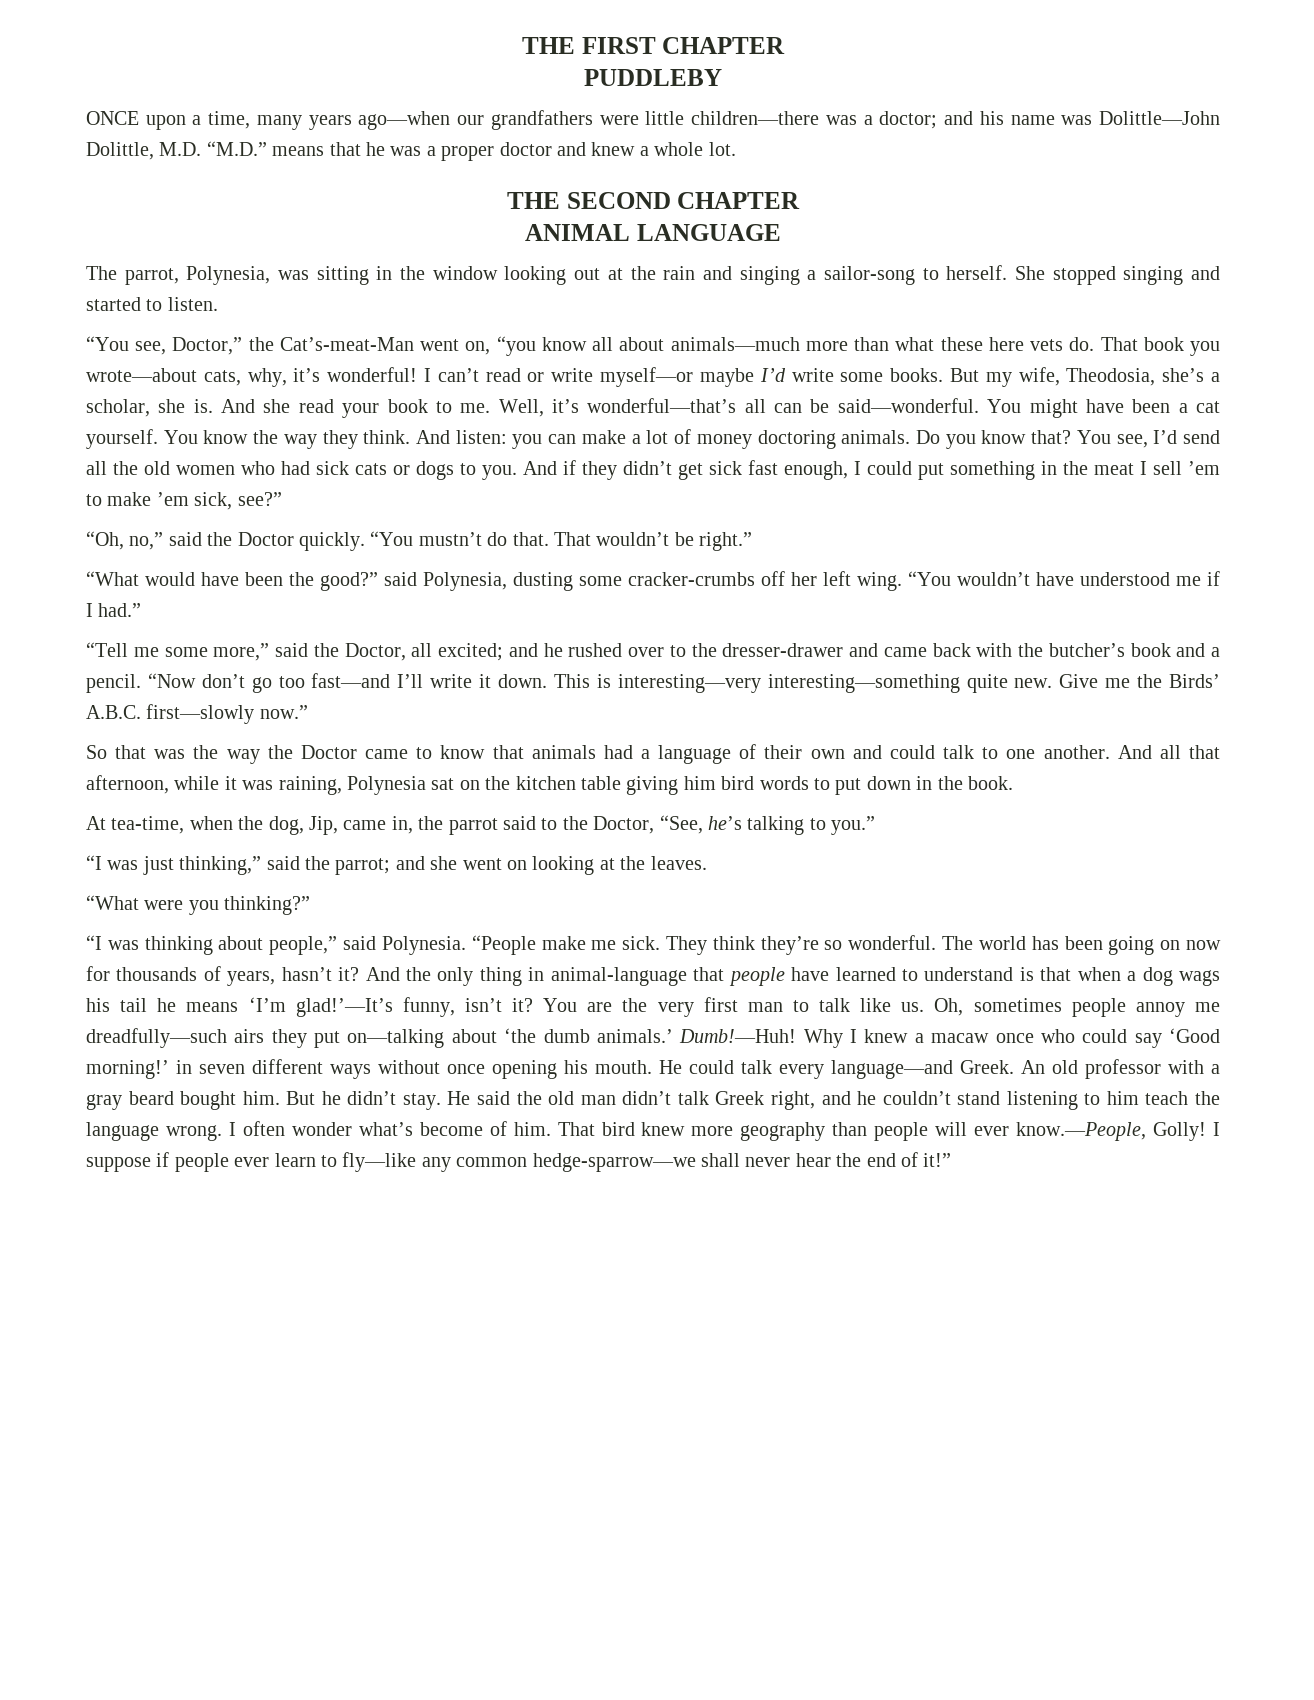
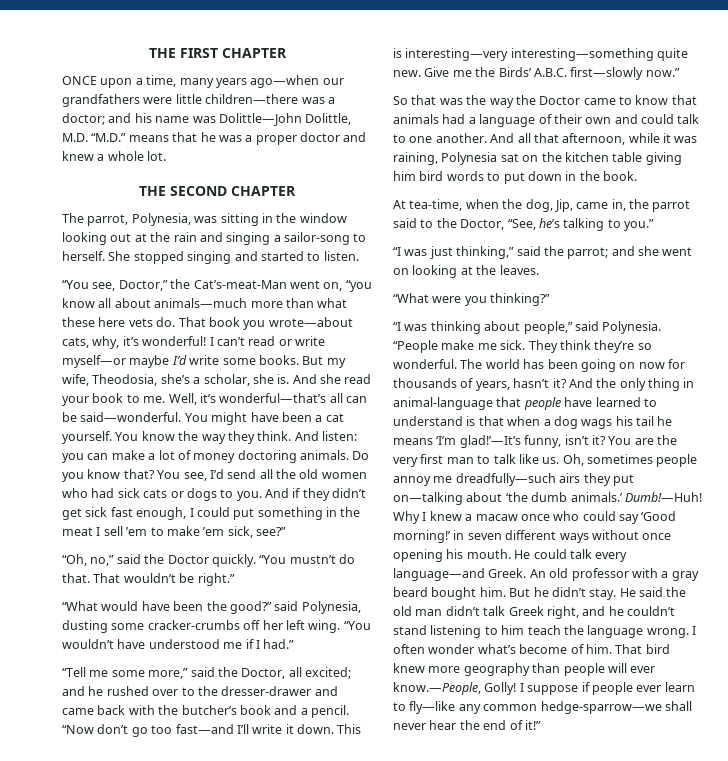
[584,69,722,86] // PUDDLEBY -> (287, 53) none
[525,224,781,241] // ANIMAL LANGUAGE -> (296, 191) none

